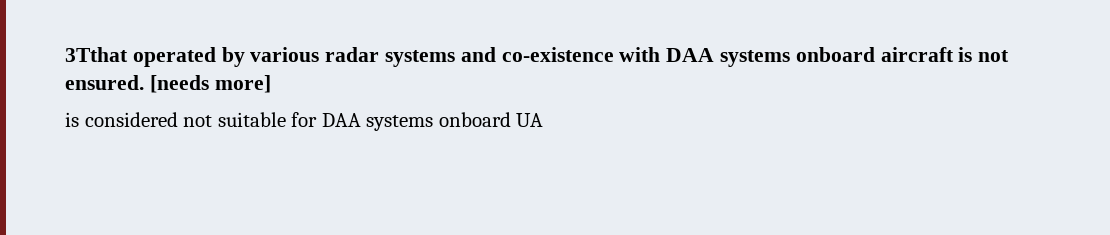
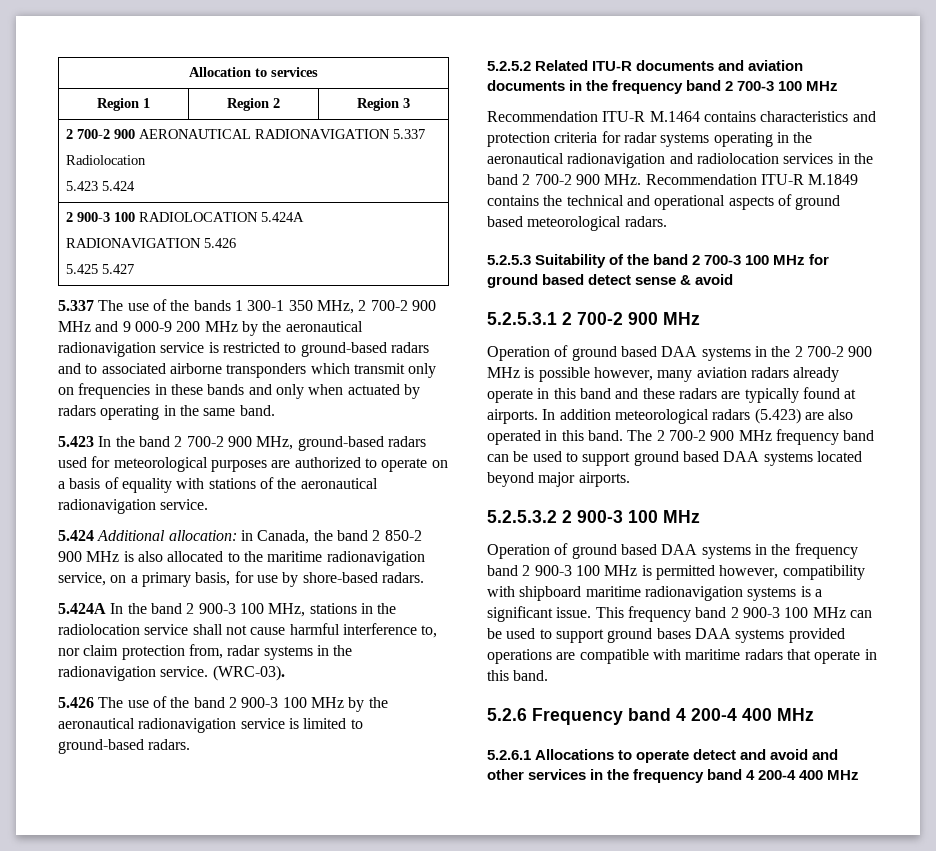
[65,47,1010,67] [65,75,271,93] [65,112,544,131] 3Tthat operated by various radar systems and co-existence with DAA systems onboard aircraft is not ensured. [needs more] // is considered not suitable for DAA systems onboard UA -> [189,67,318,77] [97,98,150,111] [227,98,280,111] [357,98,410,111] [65,129,425,139] [65,155,146,165] [65,181,135,191] [65,212,304,222] [65,238,236,248] [65,264,134,274] [58,299,436,314] [58,321,363,336] [58,342,429,357] [58,363,437,378] [58,383,420,399] [58,405,275,420] [58,436,426,451] [58,456,448,472] [58,477,378,493] [58,499,209,514] [58,530,422,544] [58,551,425,566] [58,571,424,587] [58,603,397,617] [58,623,438,638] [58,644,353,660] [58,665,285,681] [58,696,388,712] [58,718,363,733] [58,739,191,754] [487,60,804,71] [487,80,839,94] [487,111,876,122] [487,131,813,147] [487,153,873,168] [487,174,859,185] [487,194,841,210] [487,216,667,231] [487,254,830,268] [487,274,734,288] [487,312,700,325] [487,345,873,361] [487,367,840,382] [487,387,857,403] [487,408,854,424] [487,429,875,445] [487,451,862,466] [487,472,630,487] [487,510,700,523] [487,543,858,559] [487,565,865,580] [487,586,822,601] [487,606,872,622] [487,628,845,643] [487,649,877,664] [487,670,549,681] [487,708,814,725] [487,749,839,763] [487,769,860,783] Allocation to services // Region 1 | Region 2 | Region 3 // 2 700-2 900 AERONAUTICAL RADIONAVIGATION 5.337 // Radiolocation // 5.423 5.424 // 2 900-3 100 RADIOLOCATION 5.424A // RADIONAVIGATION 5.426 // 5.425 5.427 // 5.337 The use of the bands 1 300-1 350 MHz, 2 700-2 900 MHz and 9 000-9 200 MHz by the aeronautical radionavigation service is restricted to ground-based radars and to associated airborne transponders which transmit only on frequencies in these bands and only when actuated by radars operating in the same band. // 5.423 In the band 2 700-2 900 MHz, ground-based radars used for meteorological purposes are authorized to operate on a basis of equality with stations of the aeronautical radionavigation service. // 5.424 Additional allocation: in Canada, the band 2 850-2 900 MHz is also allocated to the maritime radionavigation service, on a primary basis, for use by shore-based radars. // 5.424A In the band 2 900-3 100 MHz, stations in the radiolocation service shall not cause harmful interference to, nor claim protection from, radar systems in the radionavigation service. (WRC-03). // 5.426 The use of the band 2 900-3 100 MHz by the aeronautical radionavigation service is limited to ground-based radars. // 5.2.5.2 Related ITU-R documents and aviation documents in the frequency band 2 700-3 100 MHz // Recommendation ITU-R M.1464 contains characteristics and protection criteria for radar systems operating in the aeronautical radionavigation and radiolocation services in the band 2 700-2 900 MHz. Recommendation ITU-R M.1849 contains the technical and operational aspects of ground based meteorological radars. // 5.2.5.3 Suitability of the band 2 700-3 100 MHz for ground based detect sense & avoid // 5.2.5.3.1 2 700-2 900 MHz // Operation of ground based DAA systems in the 2 700-2 900 MHz is possible however, many aviation radars already operate in this band and these radars are typically found at airports. In addition meteorological radars (5.423) are also operated in this band. The 2 700-2 900 MHz frequency band can be used to support ground based DAA systems located beyond major airports. // 5.2.5.3.2 2 900-3 100 MHz // Operation of ground based DAA systems in the frequency band 2 900-3 100 MHz is permitted however, compatibility with shipboard maritime radionavigation systems is a significant issue. This frequency band 2 900-3 100 MHz can be used to support ground bases DAA systems provided operations are compatible with maritime radars that operate in this band. // 5.2.6 Frequency band 4 200-4 400 MHz // 5.2.6.1 Allocations to operate detect and avoid and other services in the frequency band 4 200-4 400 MHz

